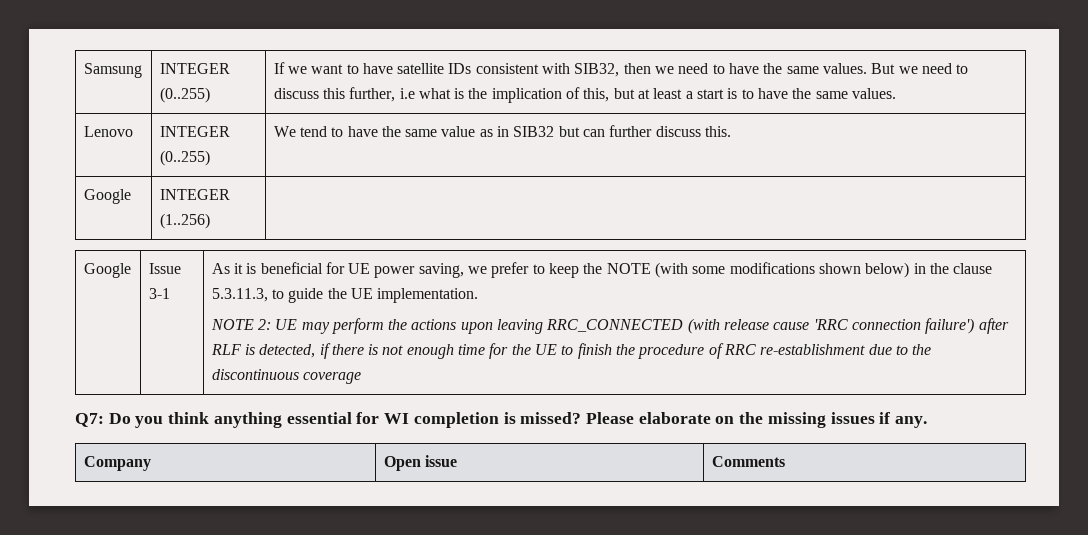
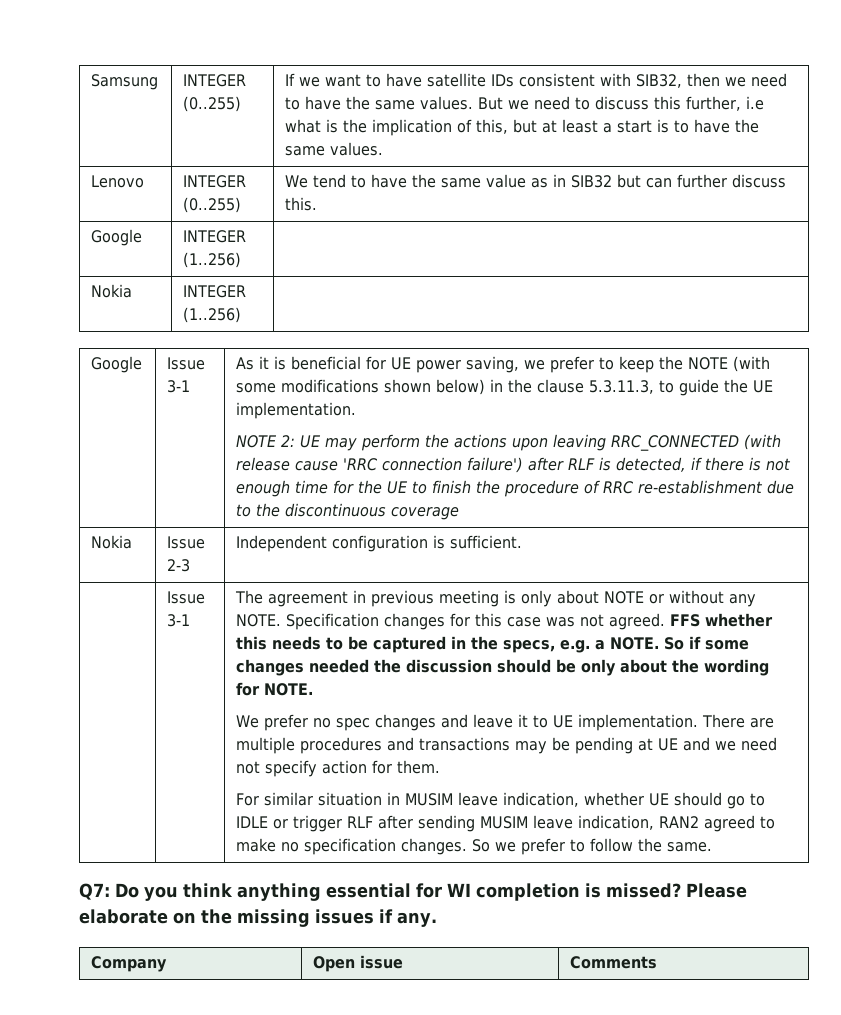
(210, 221) none -> [91,284,133,298] [183,285,247,298] [183,307,242,323] // Nokia | INTEGER (1..256) |
(361, 378) none -> [91,535,133,549] [167,536,206,549] [167,559,191,572] [236,535,523,552] [167,591,206,604] [167,614,191,627] [235,590,757,607] [236,613,774,630] [236,636,750,653] [236,659,770,676] [236,682,314,696] [236,714,774,731] [236,737,778,754] [236,760,441,777] [236,792,766,809] [236,815,776,832] [236,838,713,855] // Nokia | Issue 2-3 | Independent configuration is sufficient. // | Issue 3-1 | The agreement in previous meeting is only about NOTE or without any NOTE. Specification changes for this case was not agreed. FFS whether this needs to be captured in the specs, e.g. a NOTE. So if some changes needed the discussion should be only about the wording for NOTE. // We prefer no spec changes and leave it to UE implementation. There are multiple procedures and transactions may be pending at UE and we need not specify action for them. // For similar situation in MUSIM leave indication, whether UE should go to IDLE or trigger RLF after sending MUSIM leave indication, RAN2 agreed to make no specification changes. So we prefer to follow the same.

